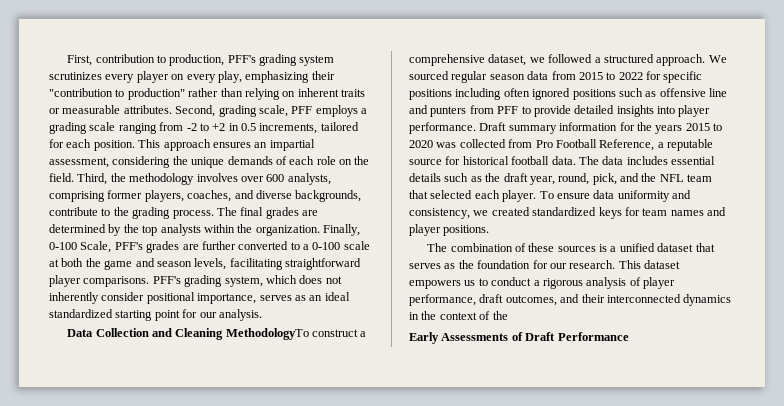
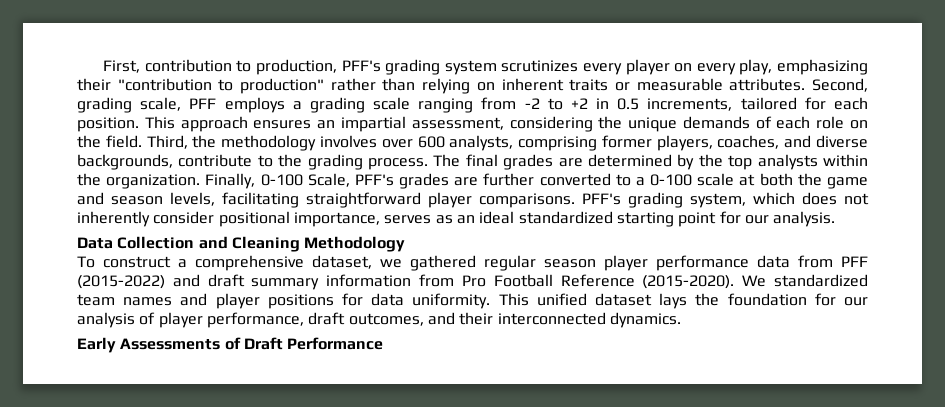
[225,328,309,340] MethodologyTo -> [304,236,406,252] [77,256,95,268] Methodology // To
[548,54,727,66] [409,71,703,83] [409,88,727,100] [409,105,711,117] [409,122,722,134] [409,139,713,151] [409,156,715,165] [409,173,713,185] [409,190,691,202] [409,207,726,219] [409,224,490,236] [427,243,715,252] [409,260,680,269] [409,277,583,289] followed a structured approach. We sourced regular season data from 2015 to 2022 for specific positions including often ignored positions such as offensive line and punters from PFF to provide detailed insights into player performance. Draft summary information for the years 2015 to 2020 was collected from Pro Football Reference, a reputable source for historical football data. The data includes essential details such as the draft year, round, pick, and the NFL team that selected each player. To ensure data uniformity and consistency, we created standardized keys for team names and player positions. // The combination of these sources is a unified dataset that serves as the foundation for our research. This dataset empowers us to conduct a rigorous -> [410,255,868,271] [77,274,869,290] [77,293,869,309] gathered regular season player performance data from PFF (2015-2022) and draft summary information from Pro Football Reference (2015-2020). We standardized team names and player positions for data uniformity. This unified dataset lays the foundation for our
[683,294,732,306] [409,311,508,320] dynamics in the context of the -> [609,312,681,328] dynamics.

